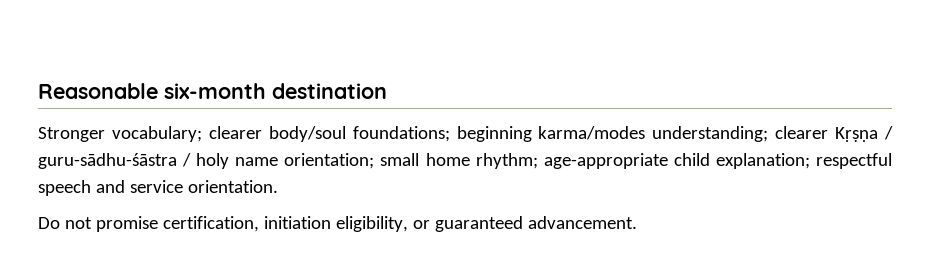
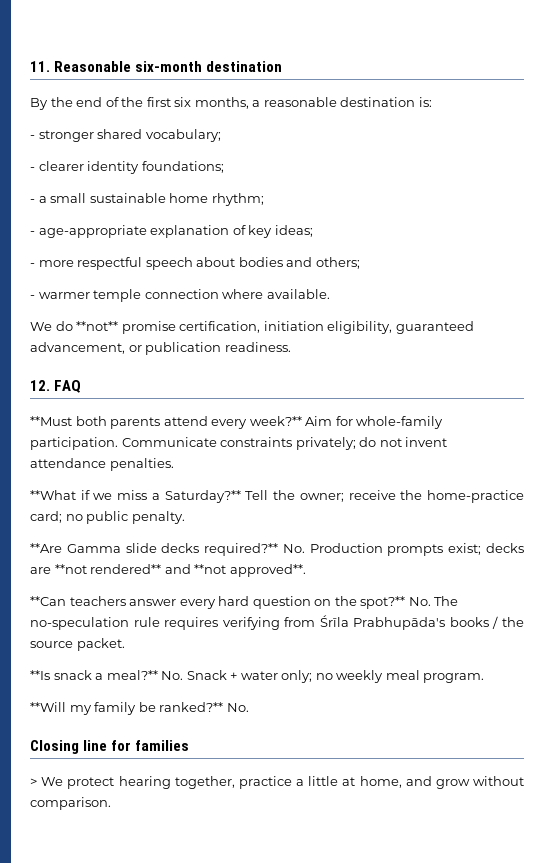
(38, 91) none -> [30,61,50,72] 11.
[38,126,893,142] [38,153,892,169] [38,180,278,196] [38,216,637,232] Stronger vocabulary; clearer body/soul foundations; beginning karma/modes understanding; clearer Kṛṣṇa / guru-sādhu-śāstra / holy name orientation; small home rhythm; age-appropriate child explanation; respectful speech and service orientation. // Do not promise certification, initiation eligibility, or guaranteed advancement. -> [30,97,432,110] [30,129,221,142] [30,161,224,174] [30,193,264,206] [30,225,313,238] [30,257,360,270] [30,289,330,302] [30,321,474,334] [30,342,291,355] [30,380,82,393] [30,416,444,429] [30,437,448,450] [30,458,174,471] [30,490,524,503] [30,511,185,524] [30,543,524,556] [30,564,306,577] [30,596,459,609] [30,615,524,630] [30,638,125,651] [30,670,485,683] [30,702,249,715] [30,740,190,754] [30,776,525,789] [30,797,111,810] By the end of the first six months, a reasonable destination is: // - stronger shared vocabulary; // - clearer identity foundations; // - a small sustainable home rhythm; // - age-appropriate explanation of key ideas; // - more respectful speech about bodies and others; // - warmer temple connection where available. // We do **not** promise certification, initiation eligibility, guaranteed advancement, or publication readiness. // 12. FAQ // **Must both parents attend every week?** Aim for whole-family participation. Communicate constraints privately; do not invent attendance penalties. // **What if we miss a Saturday?** Tell the owner; receive the home-practice card; no public penalty. // **Are Gamma slide decks required?** No. Production prompts exist; decks are **not rendered** and **not approved**. // **Can teachers answer every hard question on the spot?** No. The no-speculation rule requires verifying from Śrīla Prabhupāda's books / the source packet. // **Is snack a meal?** No. Snack + water only; no weekly meal program. // **Will my family be ranked?** No. // Closing line for families // > We protect hearing together, practice a little at home, and grow without comparison.

